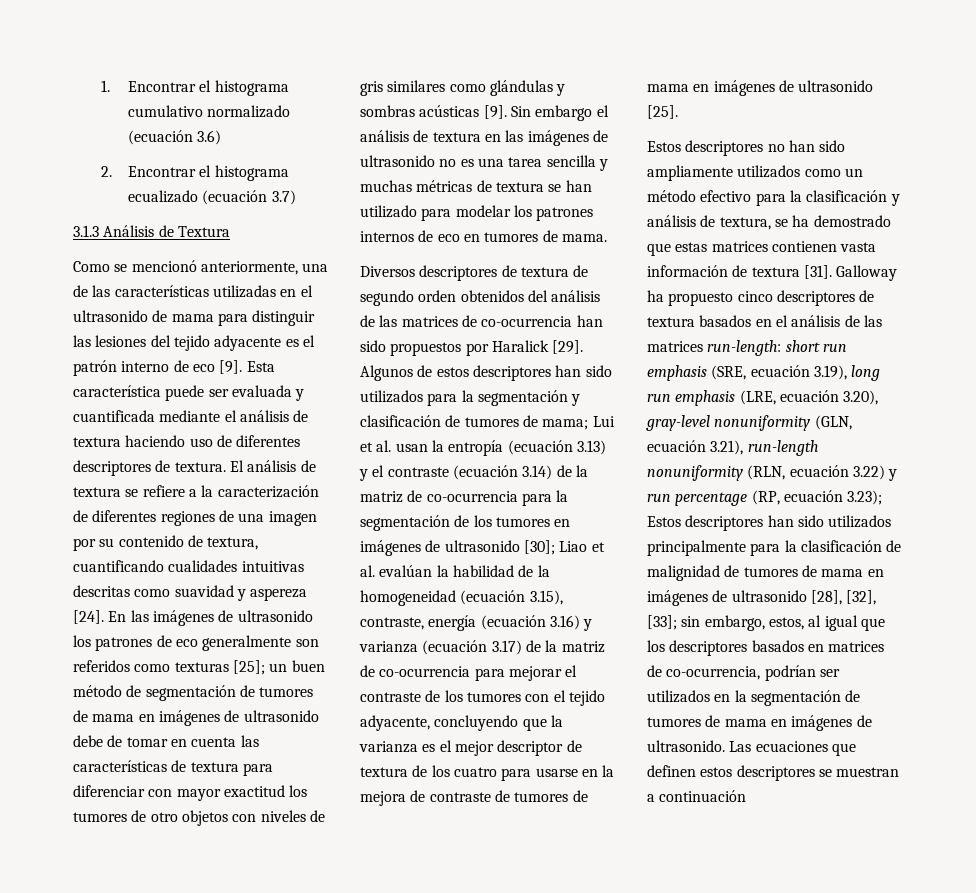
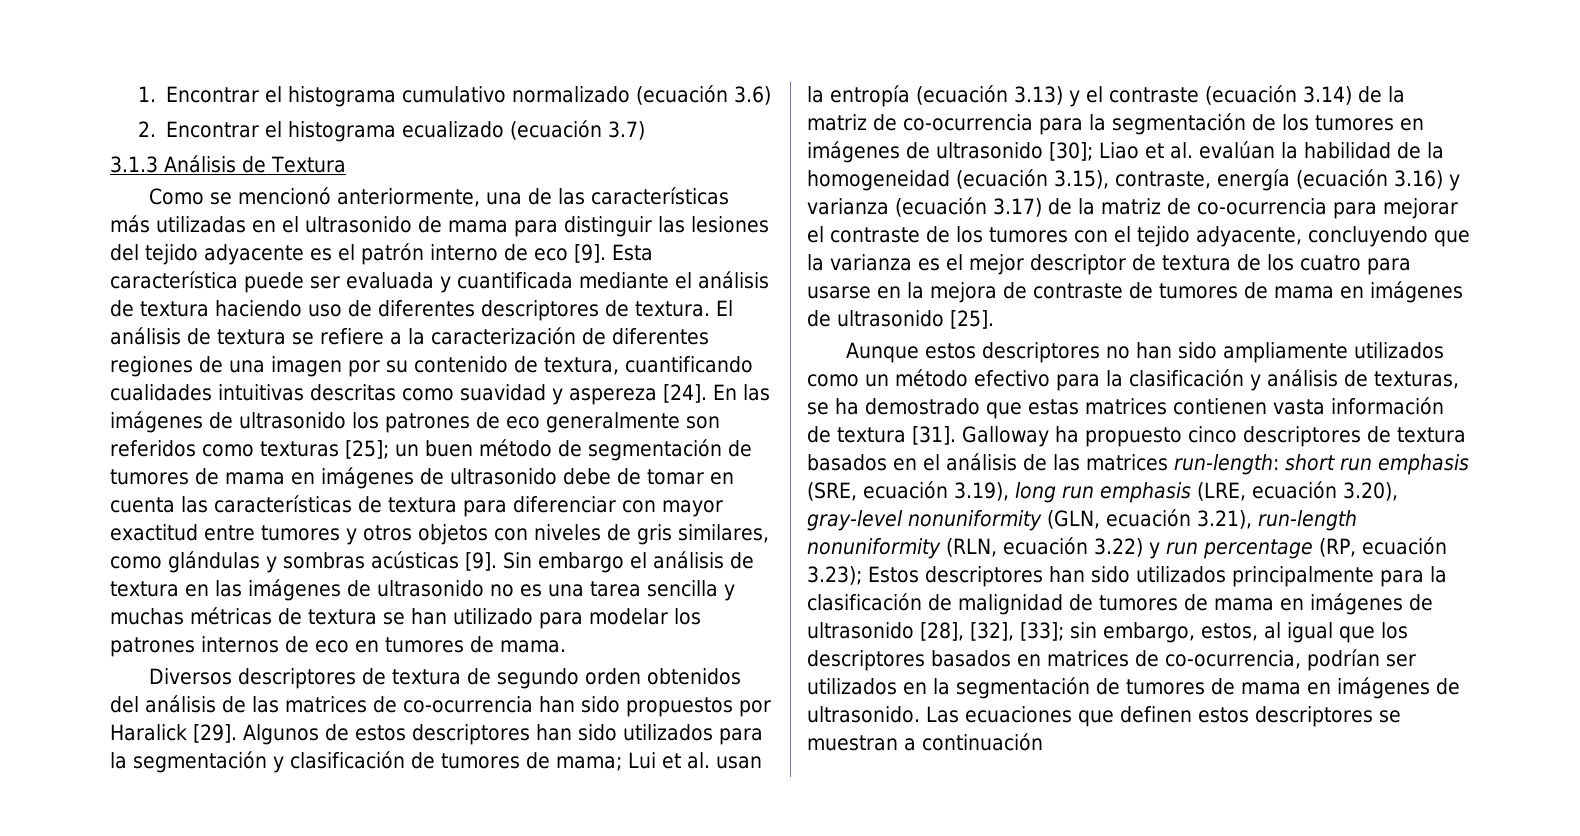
(209, 291) none -> [110,215,150,233] más
[289,785,308,797] [73,810,178,822] los tumores de otro -> [204,525,412,545] entre tumores y otros
[387,80,446,92] similares -> [678,524,769,543] similares,
[647,141,681,152] Estos -> [845,342,976,363] Aunque estos
[719,217,771,230] textura, -> [1374,371,1459,389] texturas,

